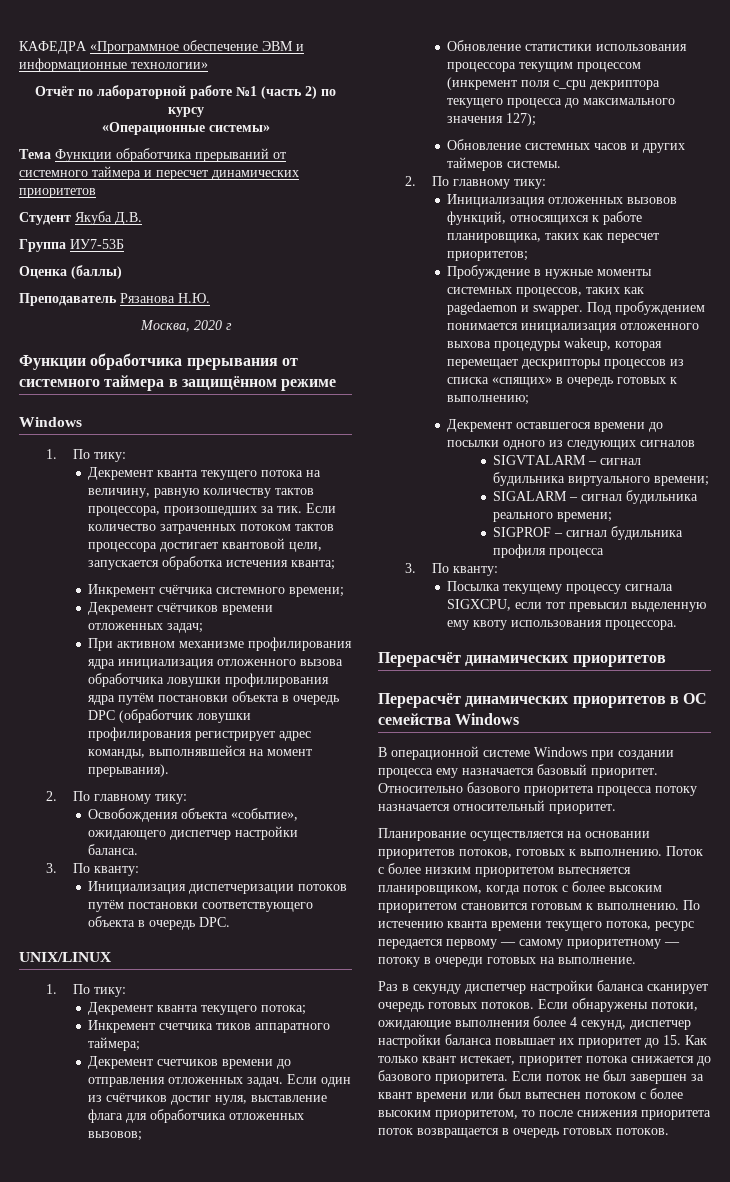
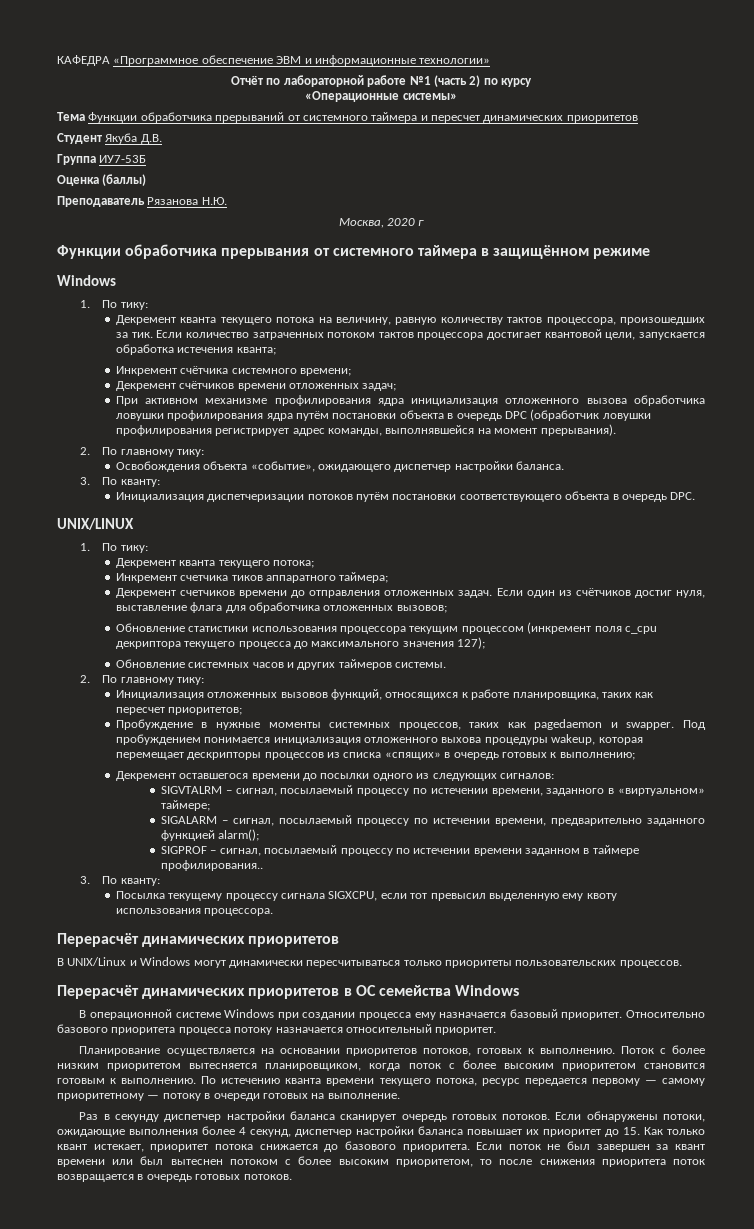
[640,440,696,447] [493,455,642,465] [493,472,710,486] [493,490,699,504] [493,512,613,522] [493,526,684,540] [493,544,605,558] сигналов // SIGVTALARM – сигнал будильника виртуального времени; // SIGALARM – сигнал будильника реального времени; // SIGPROF – сигнал будильника профиля процесса -> [499,773,554,779] [161,785,706,796] [161,800,211,811] [161,815,705,826] [161,829,260,841] [161,845,639,856] [161,860,264,871] сигналов: // SIGVTALRM – сигнал, посылаемый процессу по истечении времени, заданного в «виртуальном» таймере; // SIGALARM – сигнал, посылаемый процессу по истечении времени, предварительно заданного функцией alarm(); // SIGPROF – сигнал, посылаемый процессу по истечении времени заданном в таймере профилирования..
(666, 661) none -> [57,957,682,968] // В UNIX/Linux и Windows могут динамически пересчитываться только приоритеты пользовательских процессов.

